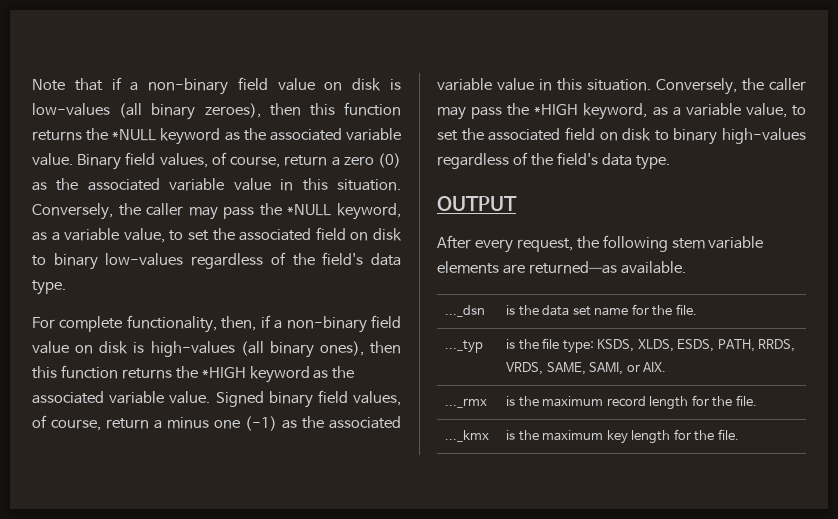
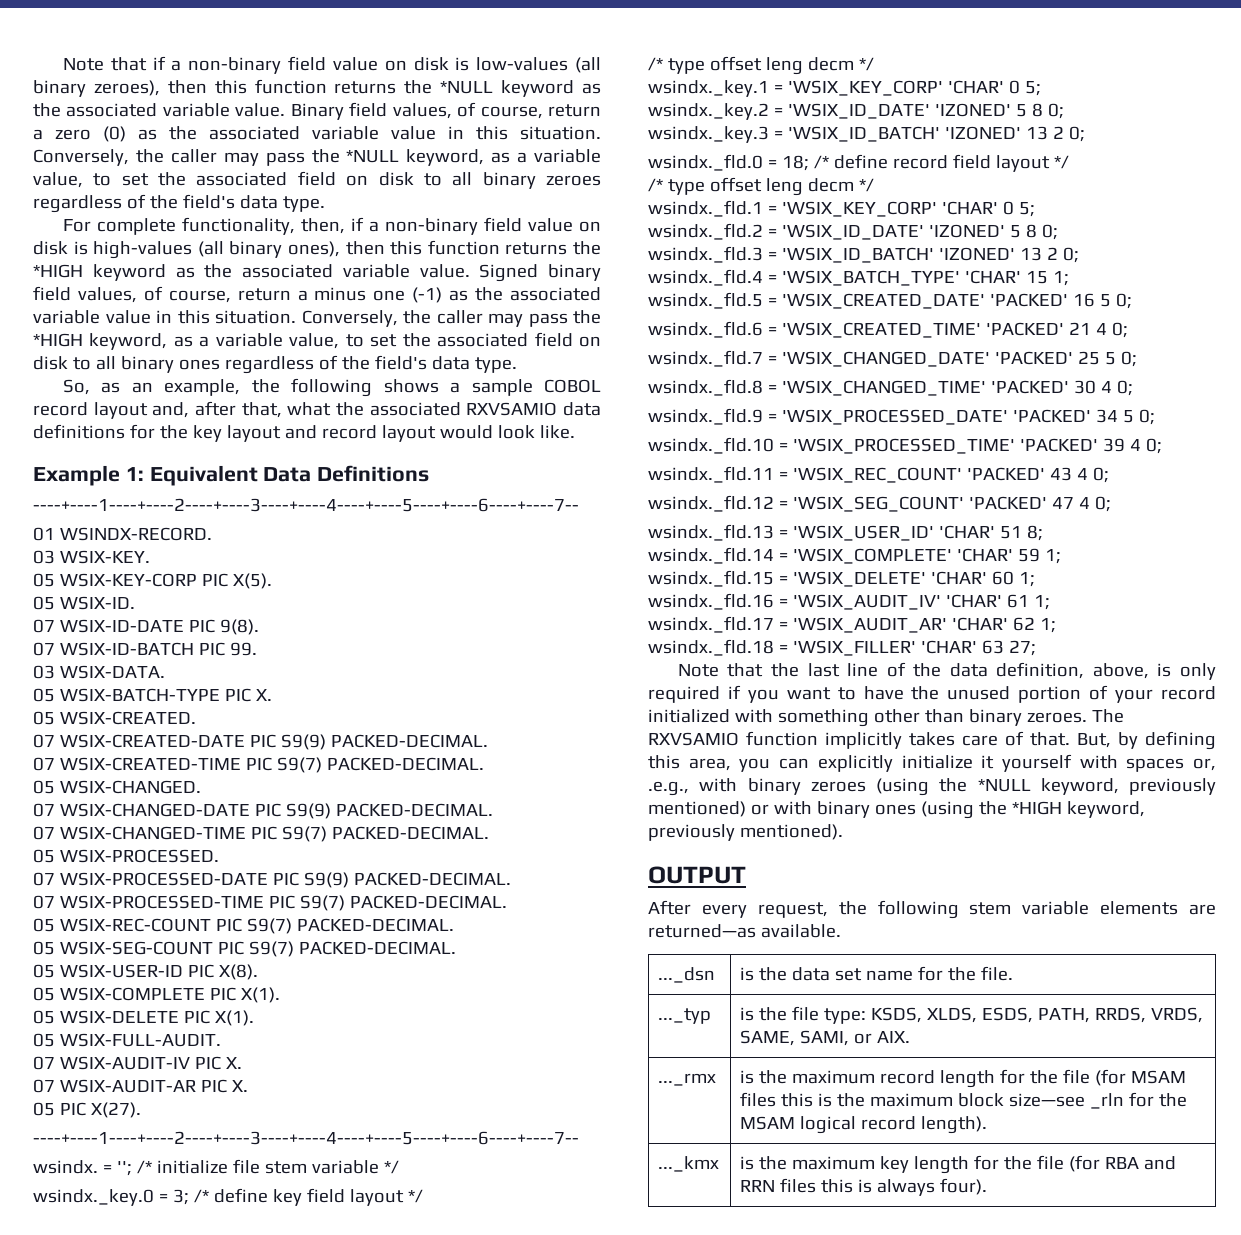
[53,253,184,270] binary low-values -> [452,172,601,189] all binary zeroes
[673,128,806,145] [437,152,670,170] binary high-values regardless of the field's data type. -> [95,355,517,374] [62,378,602,397] [33,401,601,419] [33,424,575,442] [33,465,430,486] [33,498,579,512] [33,527,212,541] [33,550,150,564] [33,573,272,589] [33,596,135,610] [33,619,259,635] [33,642,257,656] [33,665,165,679] [33,688,272,702] [33,711,196,725] [33,734,488,750] [33,757,484,773] [33,780,201,794] [33,803,493,819] [33,826,489,842] [33,849,219,863] [33,872,511,888] [33,895,507,911] [33,918,454,934] [33,941,456,957] [33,964,258,980] [33,987,280,1003] [33,1010,254,1026] [33,1033,221,1047] [33,1056,242,1070] [33,1079,248,1093] [33,1102,141,1118] [33,1131,579,1145] [33,1159,399,1176] [33,1188,423,1206] [648,56,874,75] [648,80,1041,97] [648,103,1064,120] [648,126,1085,143] [648,154,1069,172] [648,177,874,196] [648,200,1035,217] [648,223,1058,240] [648,246,1079,263] [648,269,1069,286] [648,292,1132,309] [648,321,1128,338] [648,350,1137,367] [648,379,1133,396] [648,408,1155,425] [648,437,1162,454] [648,466,1109,483] [648,495,1111,512] [648,524,1043,541] [648,547,1061,564] [648,570,1035,587] [648,593,1050,610] [648,616,1056,633] [648,639,1036,656] [677,662,1216,680] [648,685,1216,703] [648,709,1124,727] [648,731,1216,750] [648,754,1216,772] [648,778,1216,796] [648,801,1145,819] [648,824,843,841] all binary ones regardless of the field's data type. // So, as an example, the following shows a sample COBOL record layout and, after that, what the associated RXVSAMIO data definitions for the key layout and record layout would look like. // Example 1: Equivalent Data Definitions // ----+----1----+----2----+----3----+----4----+----5----+----6----+----7-- // 01 WSINDX-RECORD. // 03 WSIX-KEY. // 05 WSIX-KEY-CORP PIC X(5). // 05 WSIX-ID. // 07 WSIX-ID-DATE PIC 9(8). // 07 WSIX-ID-BATCH PIC 99. // 03 WSIX-DATA. // 05 WSIX-BATCH-TYPE PIC X. // 05 WSIX-CREATED. // 07 WSIX-CREATED-DATE PIC S9(9) PACKED-DECIMAL. // 07 WSIX-CREATED-TIME PIC S9(7) PACKED-DECIMAL. // 05 WSIX-CHANGED. // 07 WSIX-CHANGED-DATE PIC S9(9) PACKED-DECIMAL. // 07 WSIX-CHANGED-TIME PIC S9(7) PACKED-DECIMAL. // 05 WSIX-PROCESSED. // 07 WSIX-PROCESSED-DATE PIC S9(9) PACKED-DECIMAL. // 07 WSIX-PROCESSED-TIME PIC S9(7) PACKED-DECIMAL. // 05 WSIX-REC-COUNT PIC S9(7) PACKED-DECIMAL. // 05 WSIX-SEG-COUNT PIC S9(7) PACKED-DECIMAL. // 05 WSIX-USER-ID PIC X(8). // 05 WSIX-COMPLETE PIC X(1). // 05 WSIX-DELETE PIC X(1). // 05 WSIX-FULL-AUDIT. // 07 WSIX-AUDIT-IV PIC X. // 07 WSIX-AUDIT-AR PIC X. // 05 PIC X(27). // ----+----1----+----2----+----3----+----4----+----5----+----6----+----7-- // wsindx. = ''; /* initialize file stem variable */ // wsindx._key.0 = 3; /* define key field layout */ // /* type offset leng decm */ // wsindx._key.1 = 'WSIX_KEY_CORP' 'CHAR' 0 5; // wsindx._key.2 = 'WSIX_ID_DATE' 'IZONED' 5 8 0; // wsindx._key.3 = 'WSIX_ID_BATCH' 'IZONED' 13 2 0; // wsindx._fld.0 = 18; /* define record field layout */ // /* type offset leng decm */ // wsindx._fld.1 = 'WSIX_KEY_CORP' 'CHAR' 0 5; // wsindx._fld.2 = 'WSIX_ID_DATE' 'IZONED' 5 8 0; // wsindx._fld.3 = 'WSIX_ID_BATCH' 'IZONED' 13 2 0; // wsindx._fld.4 = 'WSIX_BATCH_TYPE' 'CHAR' 15 1; // wsindx._fld.5 = 'WSIX_CREATED_DATE' 'PACKED' 16 5 0; // wsindx._fld.6 = 'WSIX_CREATED_TIME' 'PACKED' 21 4 0; // wsindx._fld.7 = 'WSIX_CHANGED_DATE' 'PACKED' 25 5 0; // wsindx._fld.8 = 'WSIX_CHANGED_TIME' 'PACKED' 30 4 0; // wsindx._fld.9 = 'WSIX_PROCESSED_DATE' 'PACKED' 34 5 0; // wsindx._fld.10 = 'WSIX_PROCESSED_TIME' 'PACKED' 39 4 0; // wsindx._fld.11 = 'WSIX_REC_COUNT' 'PACKED' 43 4 0; // wsindx._fld.12 = 'WSIX_SEG_COUNT' 'PACKED' 47 4 0; // wsindx._fld.13 = 'WSIX_USER_ID' 'CHAR' 51 8; // wsindx._fld.14 = 'WSIX_COMPLETE' 'CHAR' 59 1; // wsindx._fld.15 = 'WSIX_DELETE' 'CHAR' 60 1; // wsindx._fld.16 = 'WSIX_AUDIT_IV' 'CHAR' 61 1; // wsindx._fld.17 = 'WSIX_AUDIT_AR' 'CHAR' 62 1; // wsindx._fld.18 = 'WSIX_FILLER' 'CHAR' 63 27; // Note that the last line of the data definition, above, is only required if you want to have the unused portion of your record initialized with something other than binary zeroes. The RXVSAMIO function implicitly takes care of that. But, by defining this area, you can explicitly initialize it yourself with spaces or, .e.g., with binary zeroes (using the *NULL keyword, previously mentioned) or with binary ones (using the *HIGH keyword, previously mentioned).
[735,395,757,406] file. -> [1063,1069,1187,1086] [740,1092,1188,1109] [740,1116,988,1134] file (for MSAM files this is the maximum block size—see _rln for the MSAM logical record length).
[717,429,739,440] file. -> [1037,1155,1177,1172] [740,1178,988,1196] file (for RBA and RRN files this is always four).

